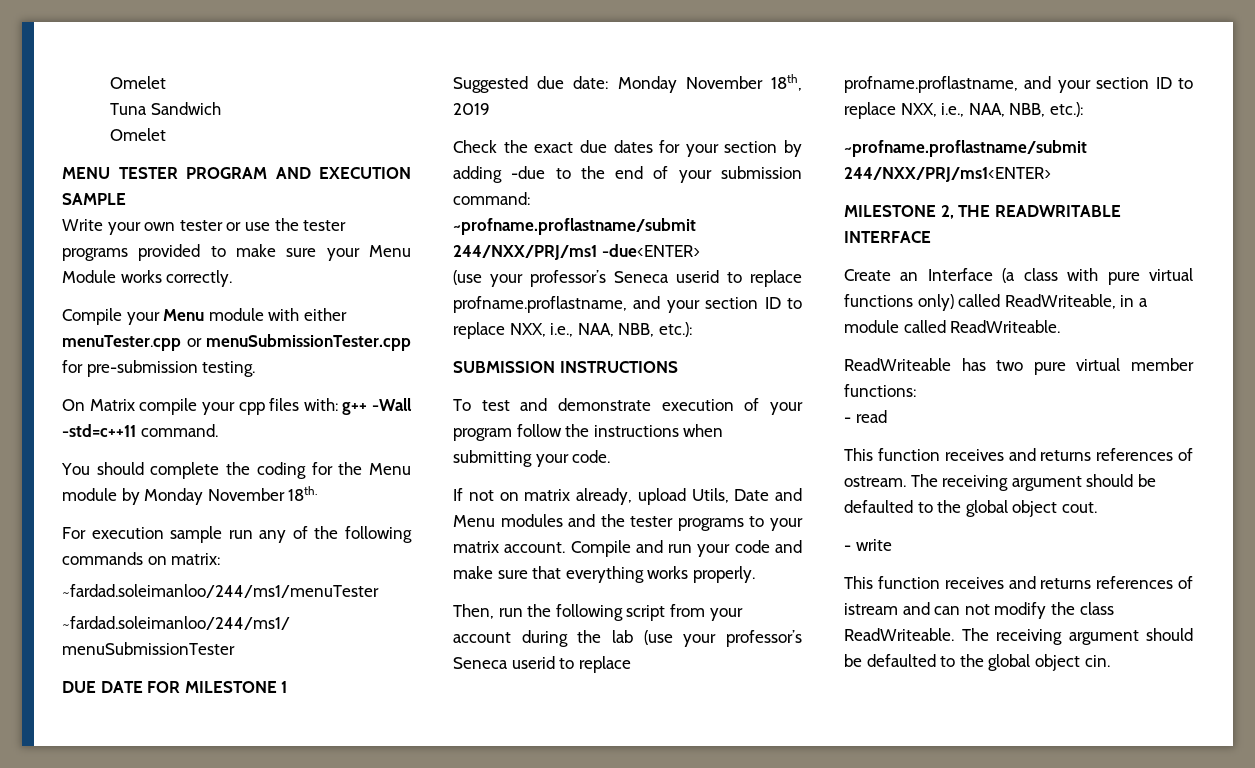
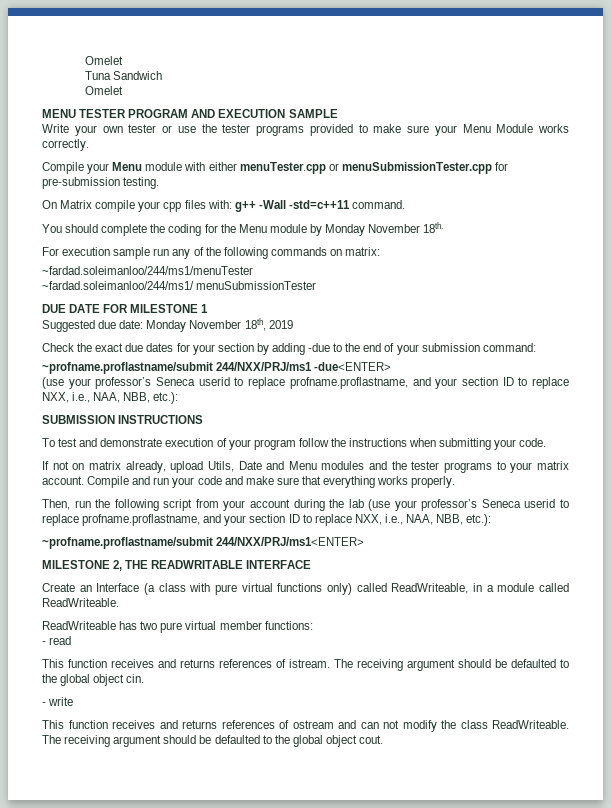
[844,476,906,487] ostream. -> [289,659,330,668] istream.
[1061,502,1097,513] cout. -> [126,674,145,683] cin.
[844,603,898,615] istream -> [292,720,334,729] ostream
[1084,655,1110,667] cin. -> [359,735,384,744] cout.

